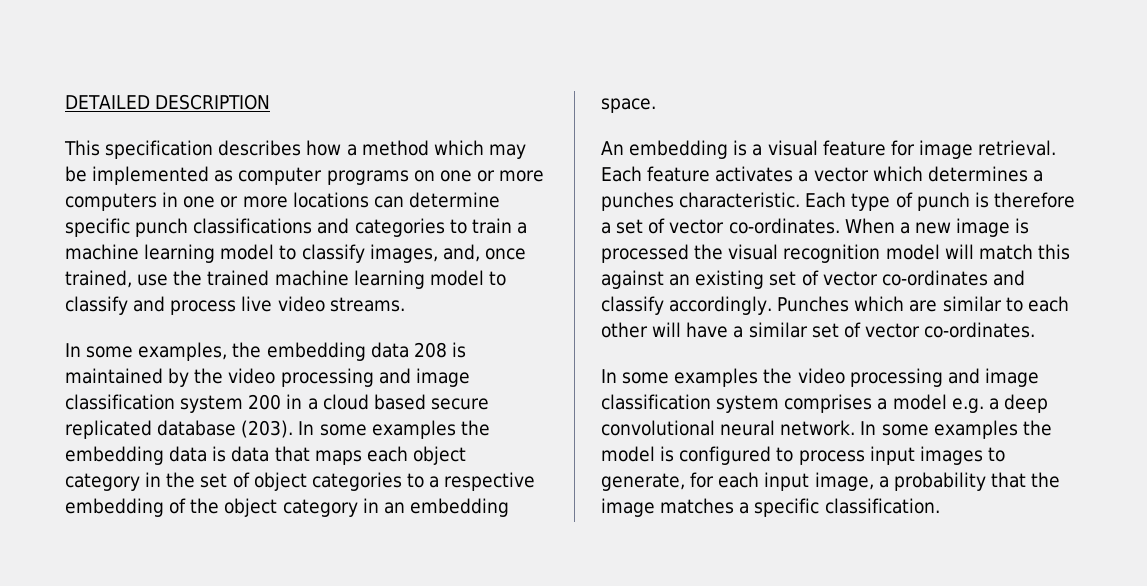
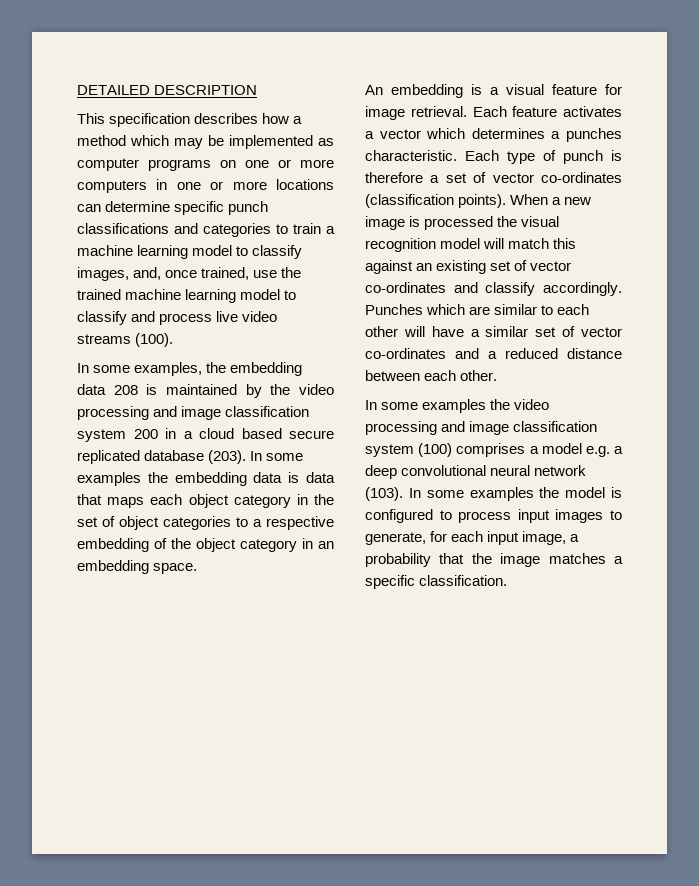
[329,297,405,312] streams. -> [77,333,174,347] streams (100).
[728,218,840,234] co-ordinates. -> [541,172,622,183] [365,194,507,208] co-ordinates (classification points).
[924,322,1036,338] co-ordinates. -> [365,348,622,359] [365,370,498,381] co-ordinates and a reduced distance between each other.
(780, 404) none -> [418,443,453,457] (100)
[780,420,856,436] network. -> [534,465,587,476] [365,487,403,501] network (103).

